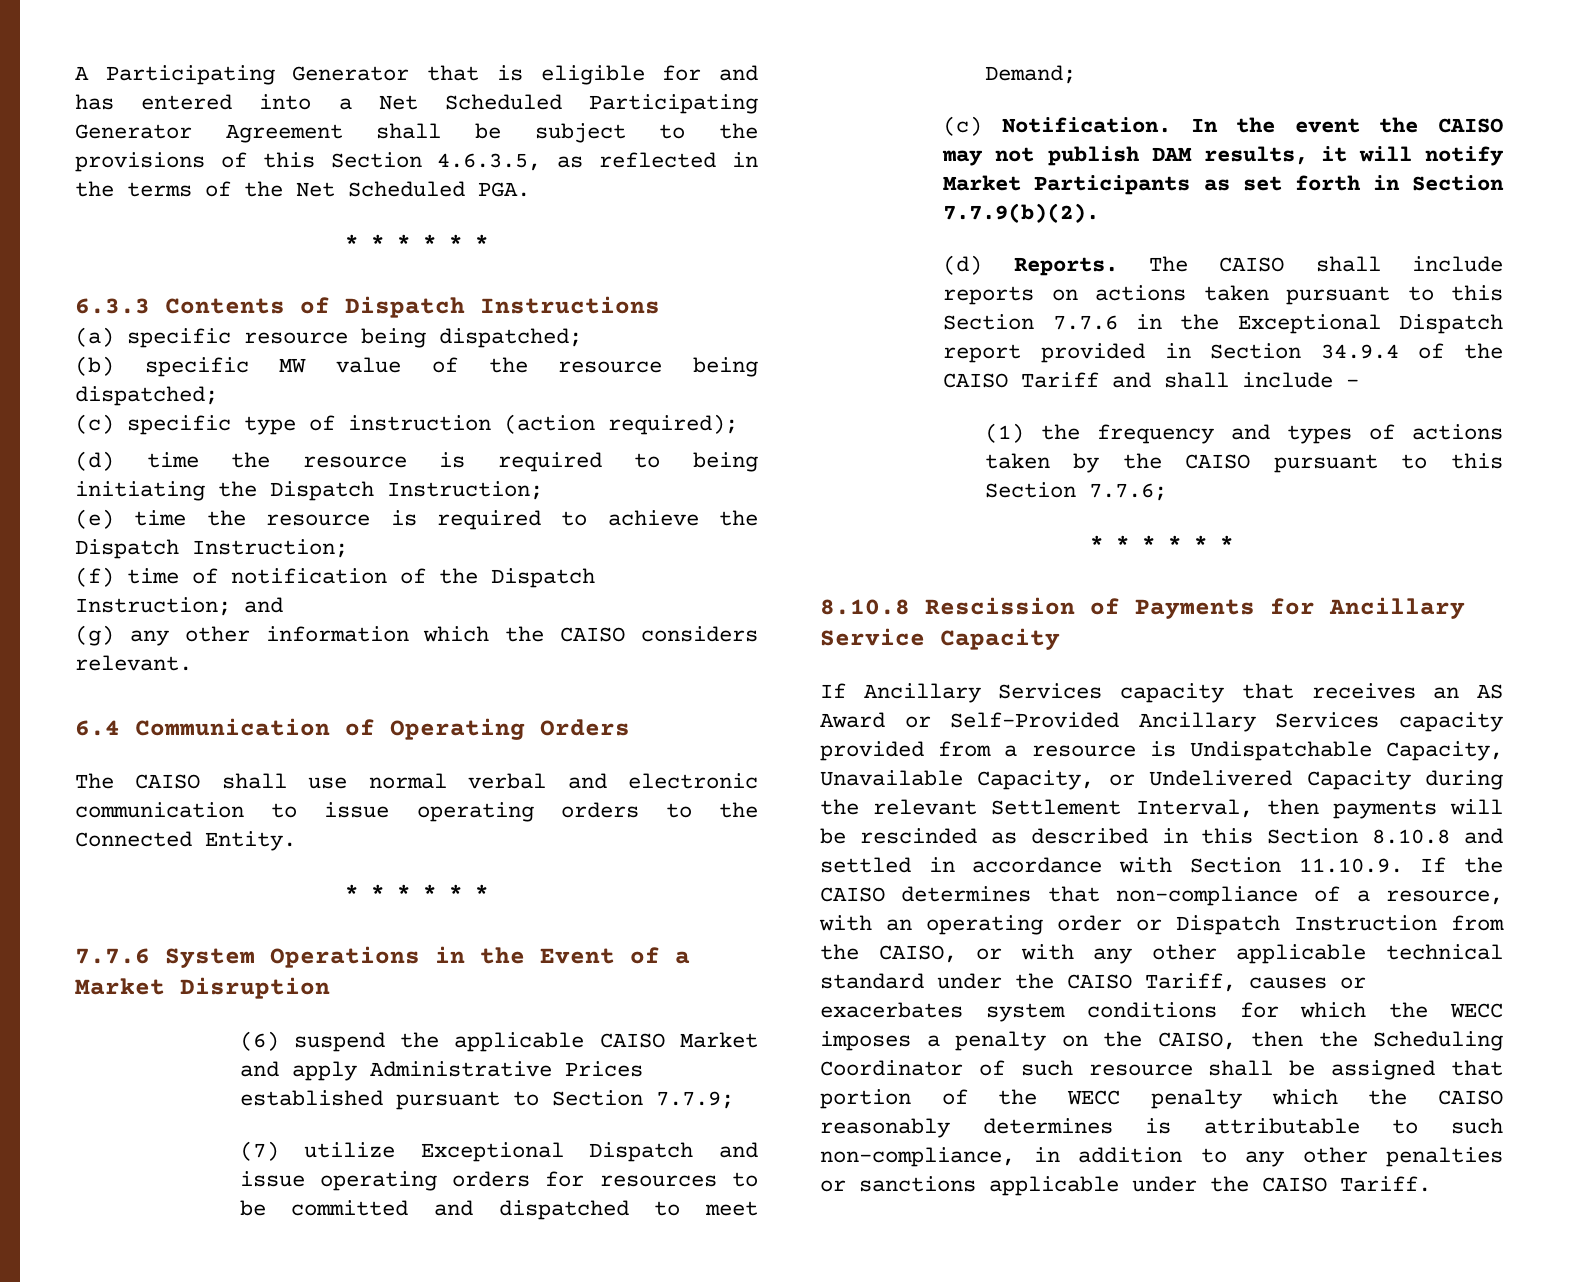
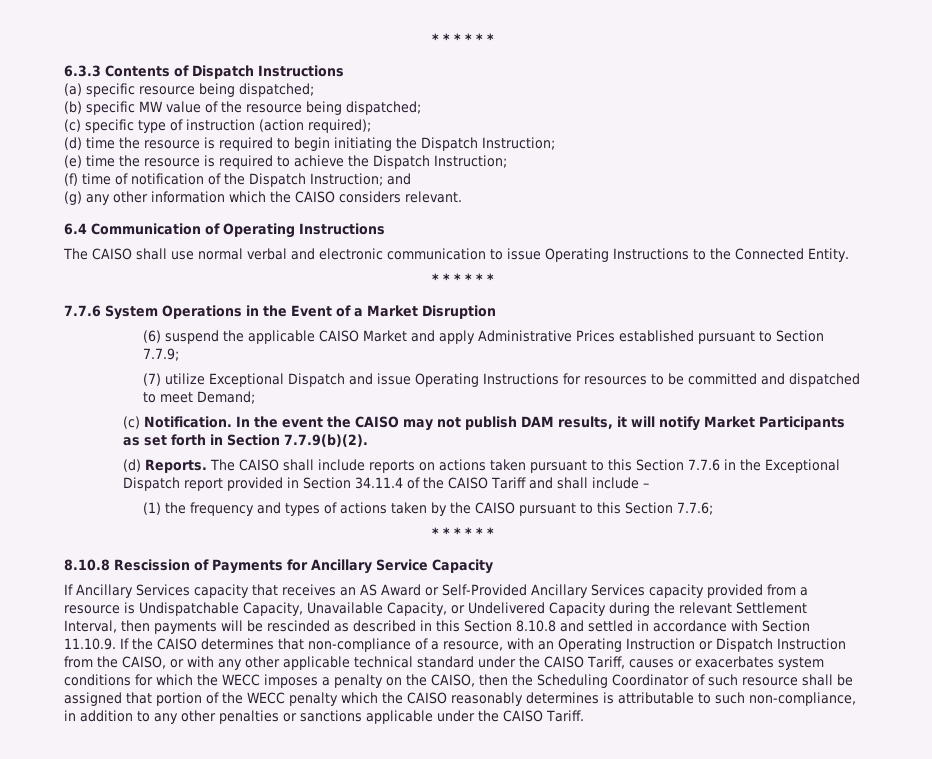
[75,65,758,85] [75,94,758,114] [75,123,758,143] [75,152,758,172] [75,181,530,197] A Participating Generator that is eligible for and has entered into a Net Scheduled Participating Generator Agreement shall be subject to the provisions of this Section 4.6.3.5, as reflected in the terms of the Net Scheduled PGA. // -> (431, 38) none
[693,452,758,472] being -> [294,137,330,151] begin
[540,719,630,736] Orders -> [299,223,385,235] Instructions
[416,802,639,822] operating orders -> [545,248,689,262] Operating Instructions
[319,1171,531,1191] operating orders -> [415,373,560,387] Operating Instructions
[1320,344,1399,359] 34.9.4 -> [355,477,404,489] 34.11.4
[926,915,1122,935] operating order -> [558,638,695,652] Operating Instruction

